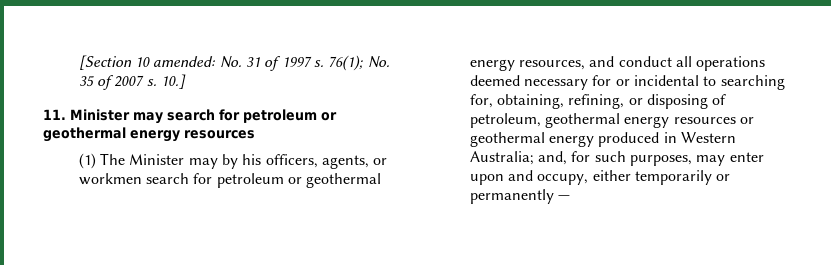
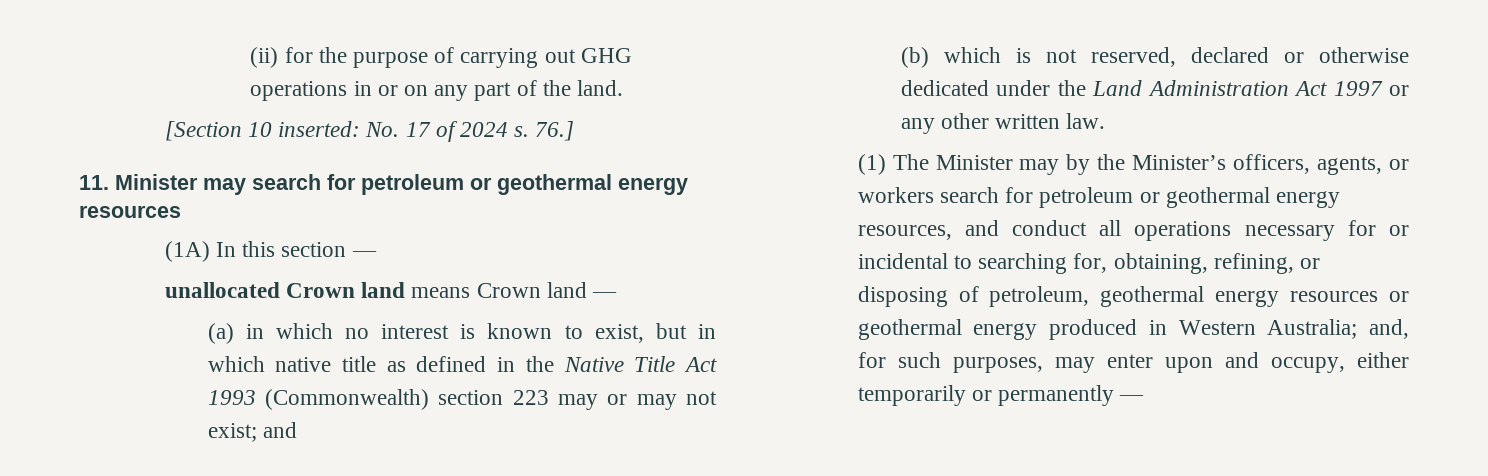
[78,55,390,71] [78,74,187,90] [Section 10 amended: No. 31 of 1997 s. 76(1); No. 35 of 2007 s. 10.] -> [250,47,632,68] [250,80,624,101] [164,121,575,142] (ii) for the purpose of carrying out GHG operations in or on any part of the land. // [Section 10 inserted: No. 17 of 2024 s. 76.]
(255, 134) none -> [164,241,377,262] [164,282,617,298] [207,323,716,344] [207,356,717,372] [207,389,717,410] [207,422,297,442] [900,47,1409,68] [900,80,1409,96] [900,113,1106,134] // (1A) In this section — // unallocated Crown land means Crown land — // (a) in which no interest is known to exist, but in which native title as defined in the Native Title Act 1993 (Commonwealth) section 223 may or may not exist; and // (b) which is not reserved, declared or otherwise dedicated under the Land Administration Act 1997 or any other written law.
[242,154,262,165] his -> [1097,154,1227,170] the Minister’s
[78,173,142,185] workmen -> [857,187,934,203] workers
[469,75,520,86] deemed -> (1232, 231) none

